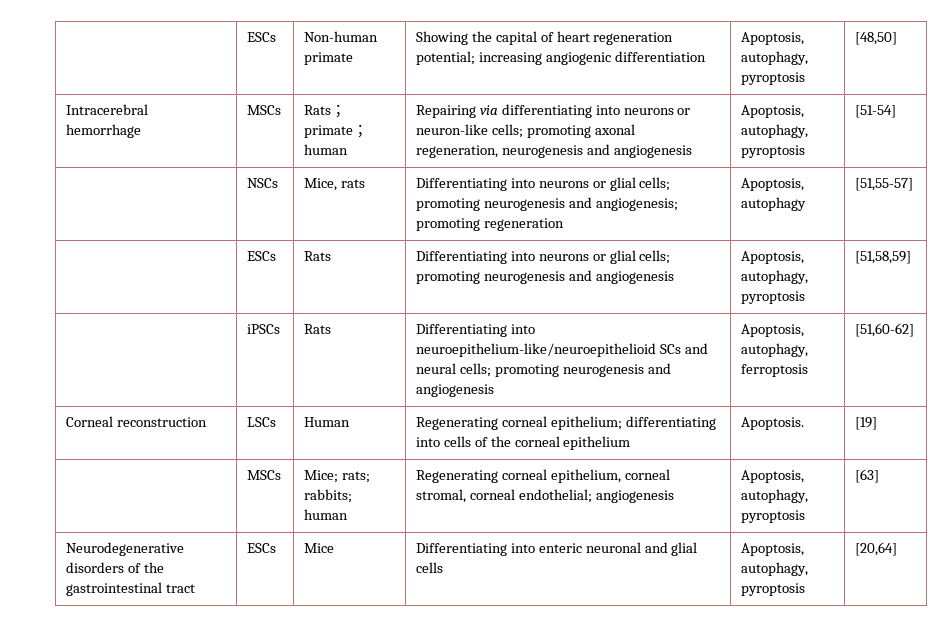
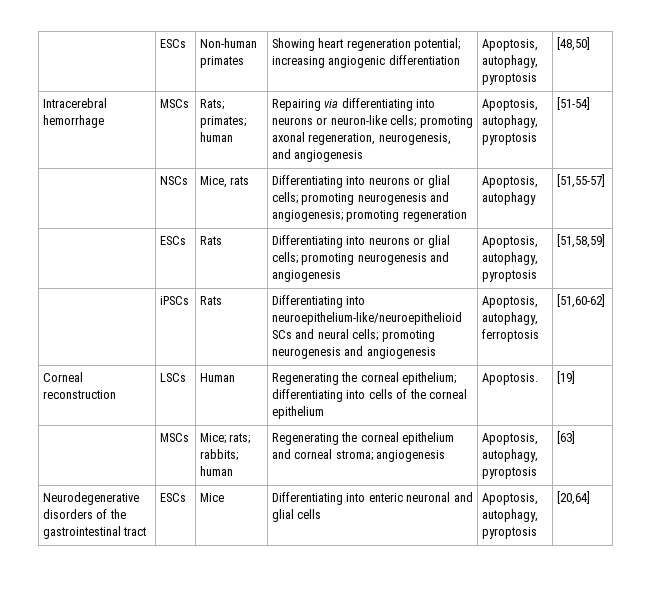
[303,52,353,65] primate -> [200,56,245,68] primates
[471,31,554,45] the capital of -> (316, 44) none
[303,104,346,118] [303,124,368,138] Rats；primate； -> [200,99,225,110] [200,116,247,128] Rats; primates;
[501,145,583,158] neurogenesis -> [378,133,451,145] neurogenesis,
(498, 423) none -> [341,372,358,382] the
[501,469,670,483] [415,489,592,503] corneal epithelium, corneal stromal, corneal endothelial; -> [341,432,455,445] [272,449,373,461] the corneal epithelium and corneal stroma;

